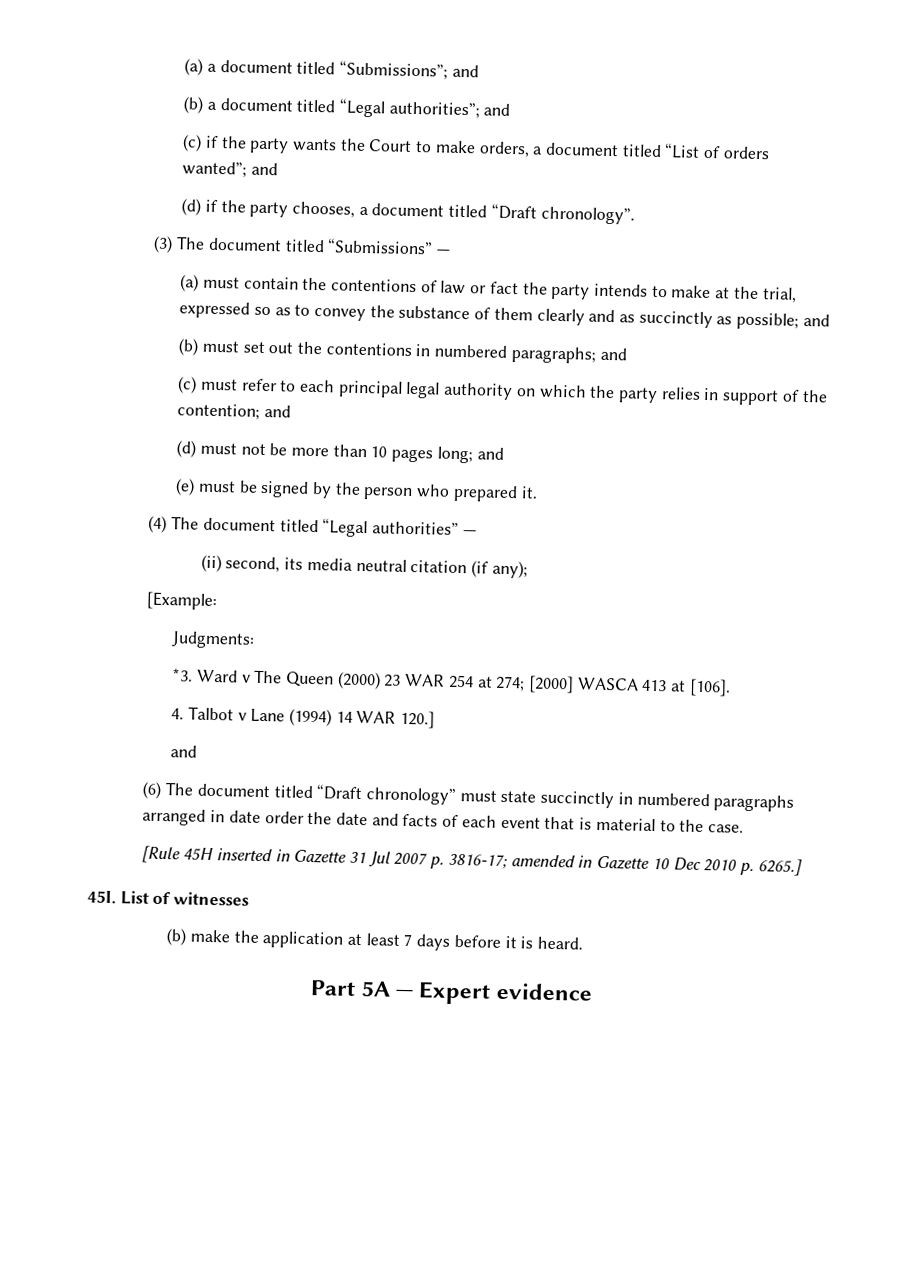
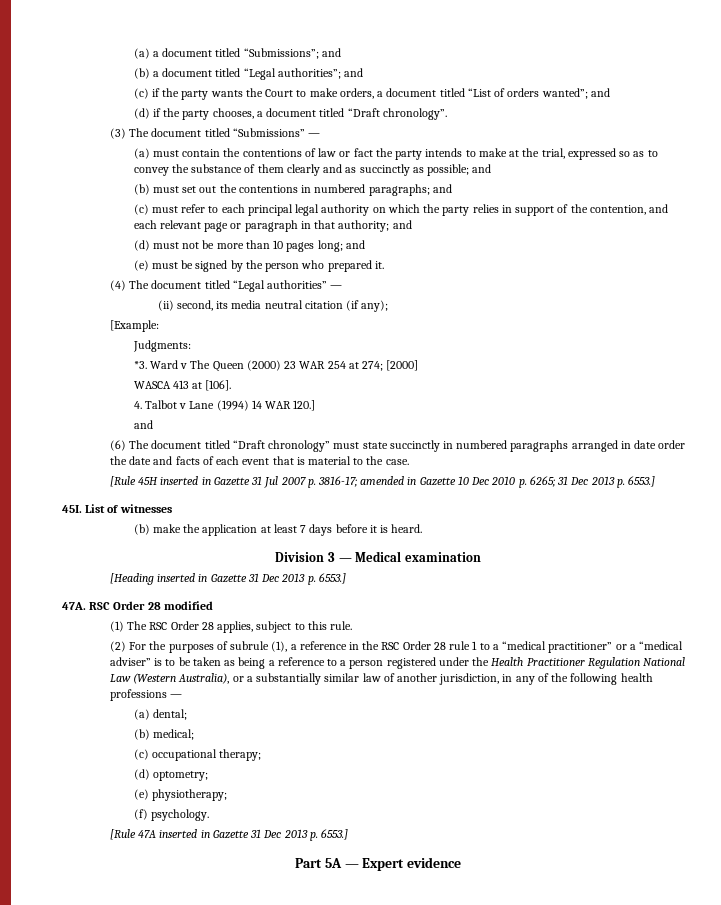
[177,403,261,420] contention; -> [589,204,669,215] [133,220,390,232] contention, and each relevant page or paragraph in that authority;
(575, 684) none -> (419, 365) //
[757,858,802,877] 6265.] -> [529,476,656,488] 6265; 31 Dec 2013 p. 6553.]
(584, 943) none -> [275,551,481,562] [109,573,346,585] [62,601,213,610] [109,621,352,633] [109,641,684,653] [109,657,686,669] [109,673,653,685] [109,689,183,701] [133,709,187,720] [133,729,194,740] [133,749,262,761] [133,769,208,781] [133,789,227,801] [133,809,209,821] [109,829,348,841] // Division 3 — Medical examination // [Heading inserted in Gazette 31 Dec 2013 p. 6553.] // 47A. RSC Order 28 modified // (1) The RSC Order 28 applies, subject to this rule. // (2) For the purposes of subrule (1), a reference in the RSC Order 28 rule 1 to a “medical practitioner” or a “medical adviser” is to be taken as being a reference to a person registered under the Health Practitioner Regulation National Law (Western Australia), or a substantially similar law of another jurisdiction, in any of the following health professions — // (a) dental; // (b) medical; // (c) occupational therapy; // (d) optometry; // (e) physiotherapy; // (f) psychology. // [Rule 47A inserted in Gazette 31 Dec 2013 p. 6553.]

